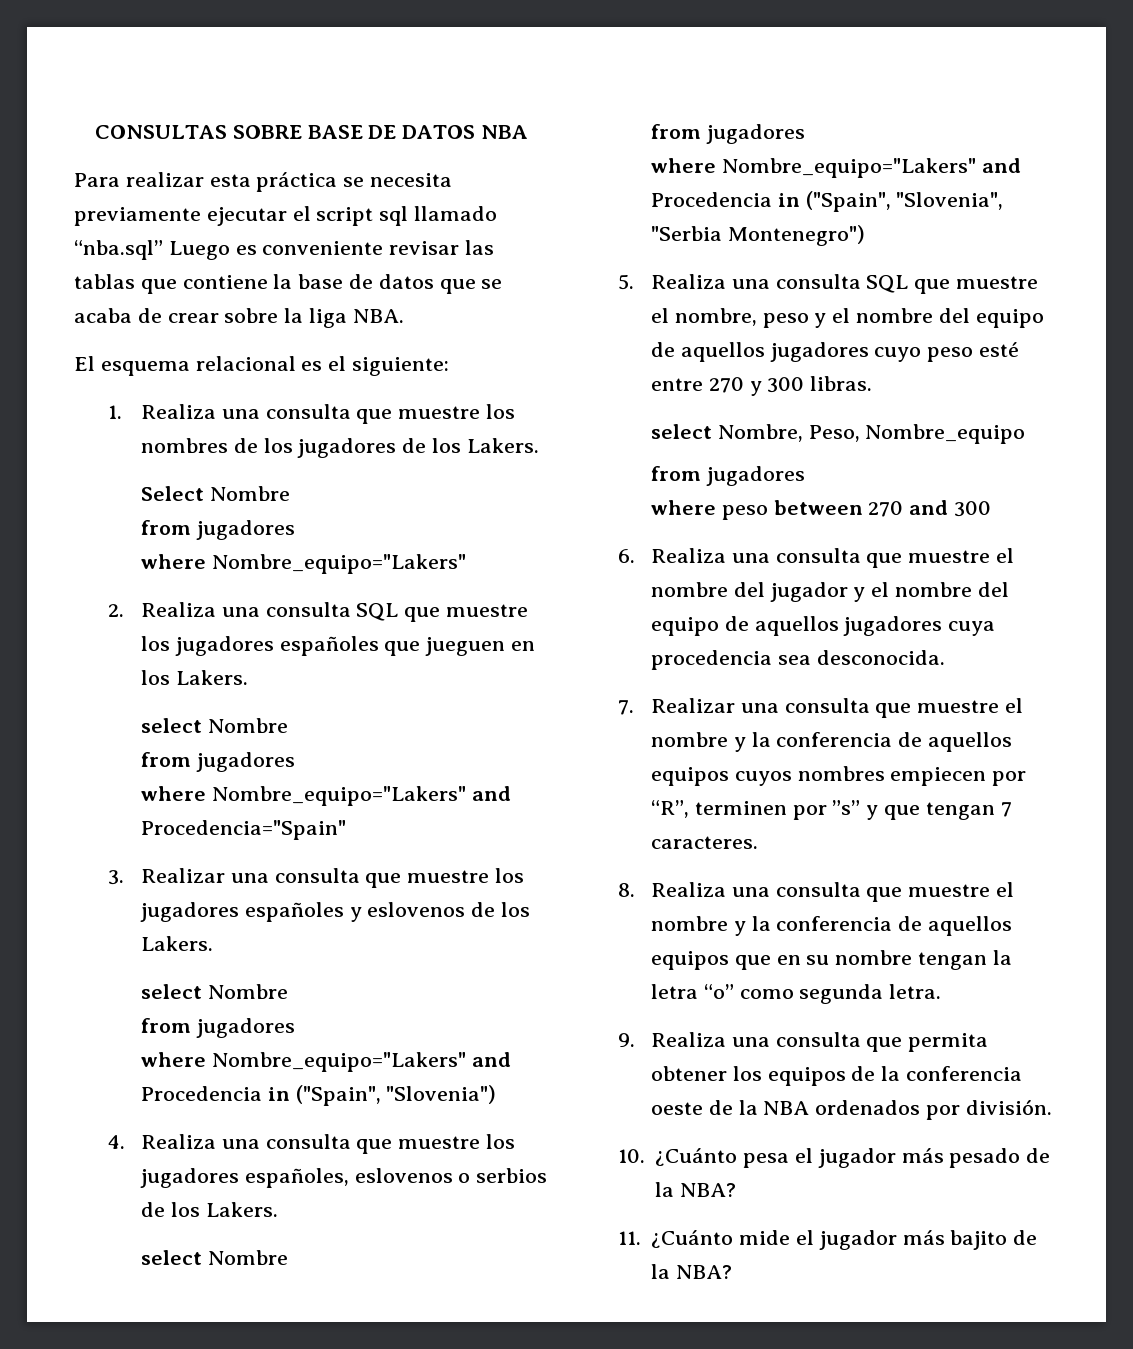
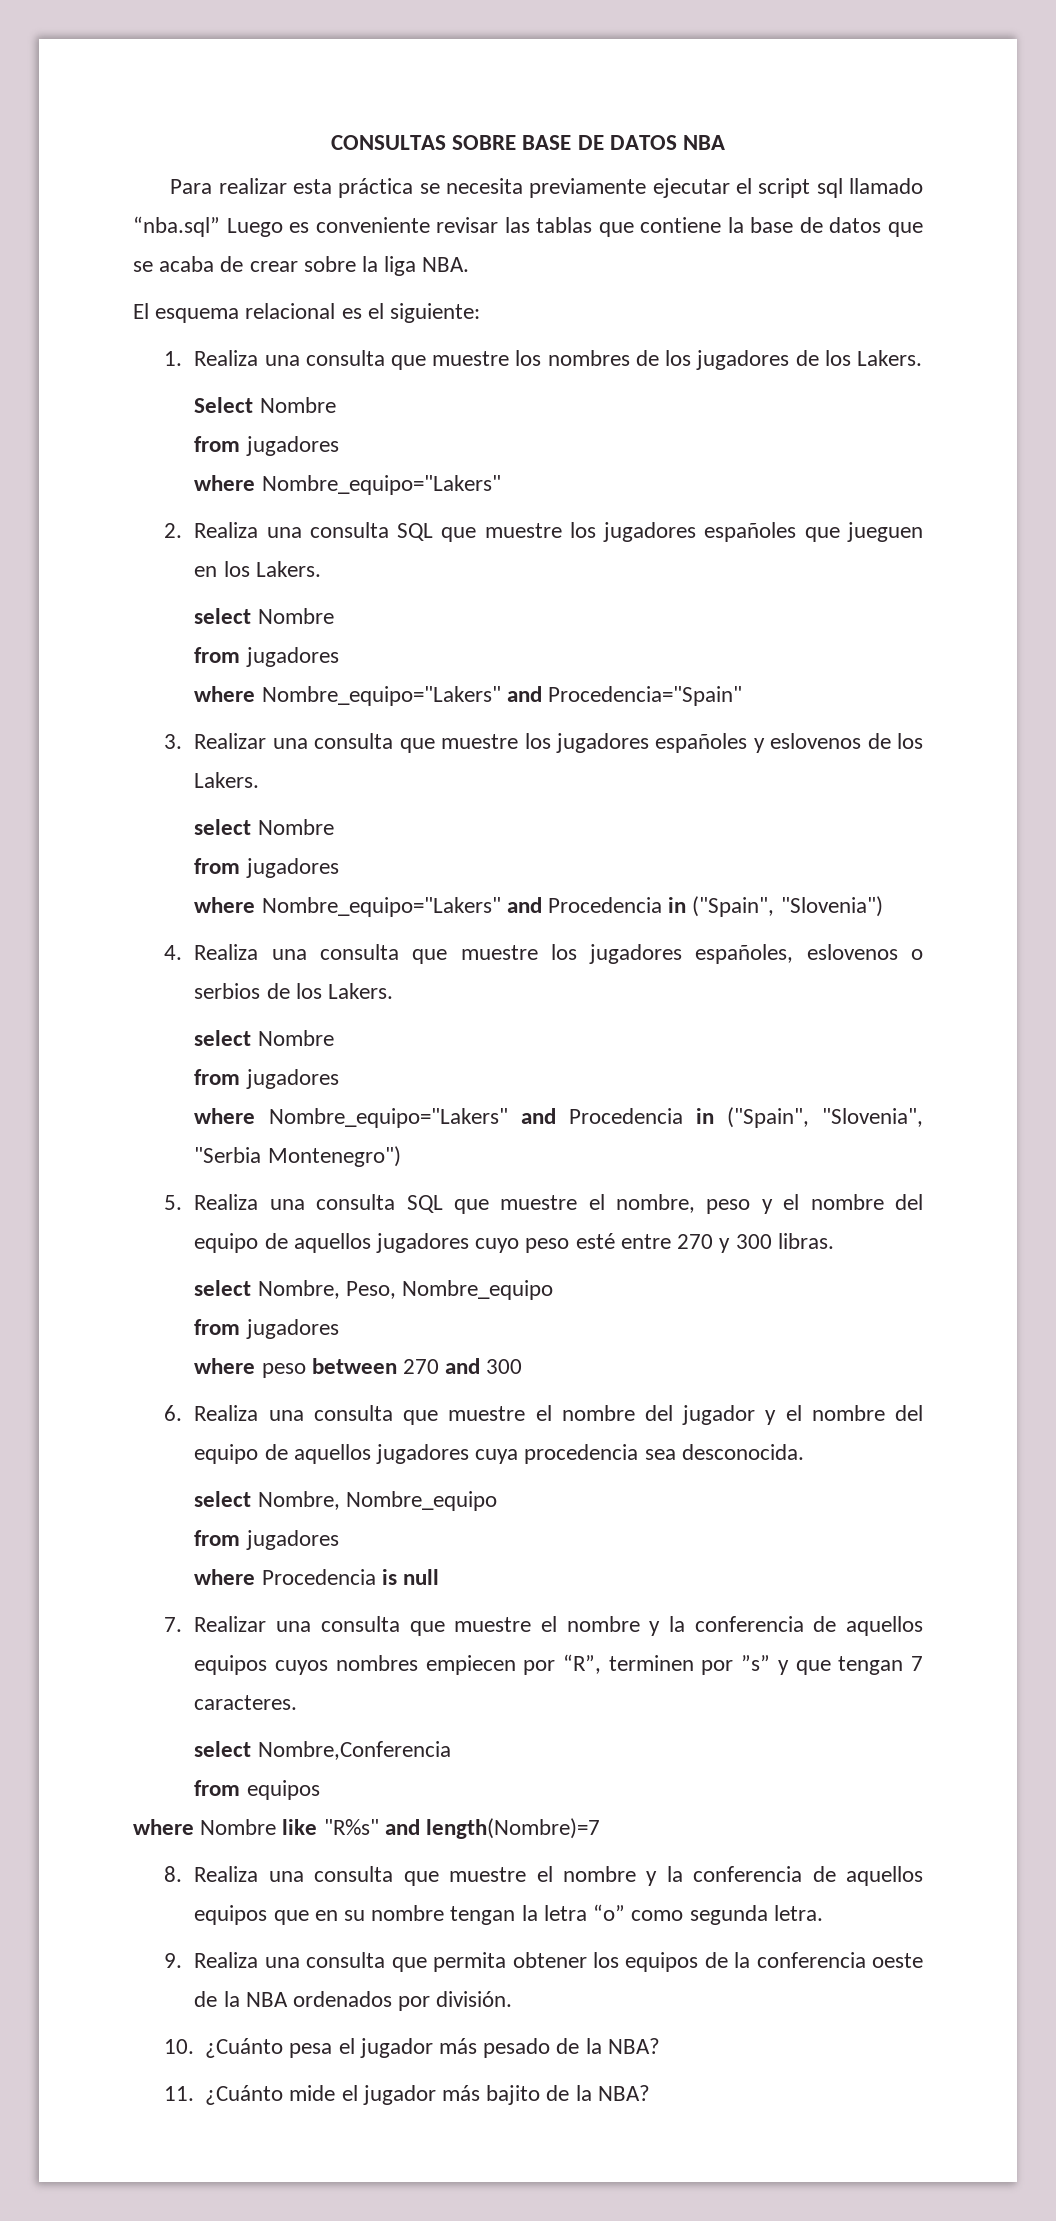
(945, 657) none -> [194,1491,497,1511] [194,1530,339,1550] [194,1569,440,1585] // select Nombre, Nombre_equipo // from jugadores // where Procedencia is null
(759, 842) none -> [194,1741,451,1760] [194,1780,320,1800] [133,1818,601,1839] // select Nombre,Conferencia // from equipos // where Nombre like "R%s" and length(Nombre)=7

